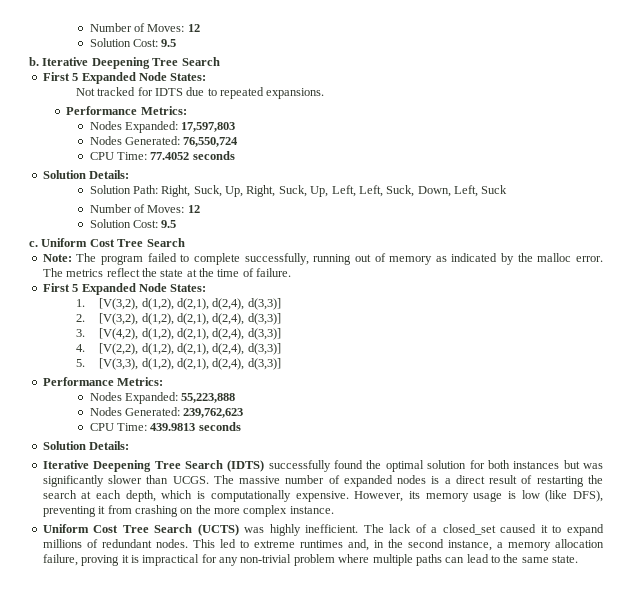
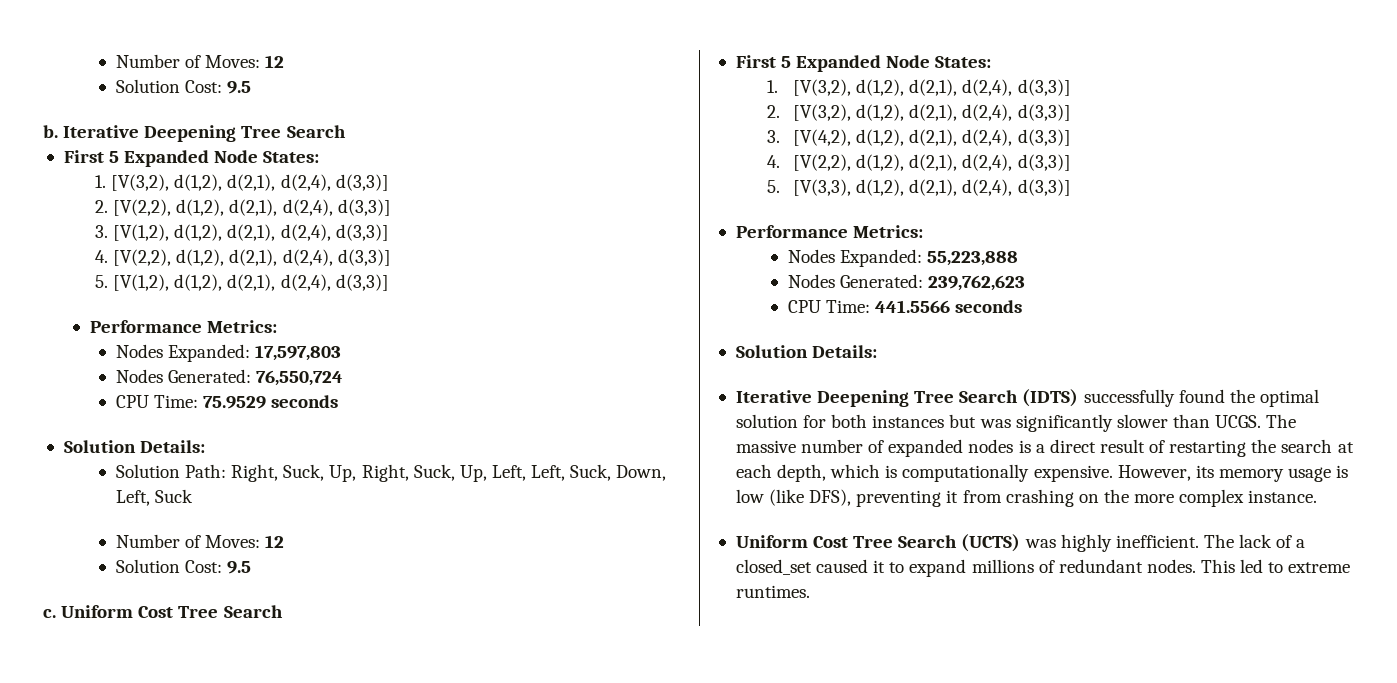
[75,87,325,99] Not tracked for IDTS due to repeated expansions. -> [95,174,389,191] [95,199,391,216] [95,224,389,241] [95,249,391,266] [95,274,389,291] 1. [V(3,2), d(1,2), d(2,1), d(2,4), d(3,3)] // 2. [V(2,2), d(1,2), d(2,1), d(2,4), d(3,3)] // 3. [V(1,2), d(1,2), d(2,1), d(2,4), d(3,3)] // 4. [V(2,2), d(1,2), d(2,1), d(2,4), d(3,3)] // 5. [V(1,2), d(1,2), d(2,1), d(2,4), d(3,3)]
[150,152,190,160] 77.4052 -> [203,396,267,409] 75.9529
[42,253,603,265] [42,268,292,277] // Note: The program failed to complete successfully, running out of memory as indicated by the malloc error. The metrics reflect the state at the time of failure. -> (283, 611) none
[150,423,196,431] 439.9813 -> [875,300,951,313] 441.5566
[299,539,604,551] [42,554,579,566] runtimes and, in the second instance, a memory allocation failure, proving it is impractical for any non-trivial problem where multiple paths can lead to the same state. -> [735,585,810,598] runtimes.

